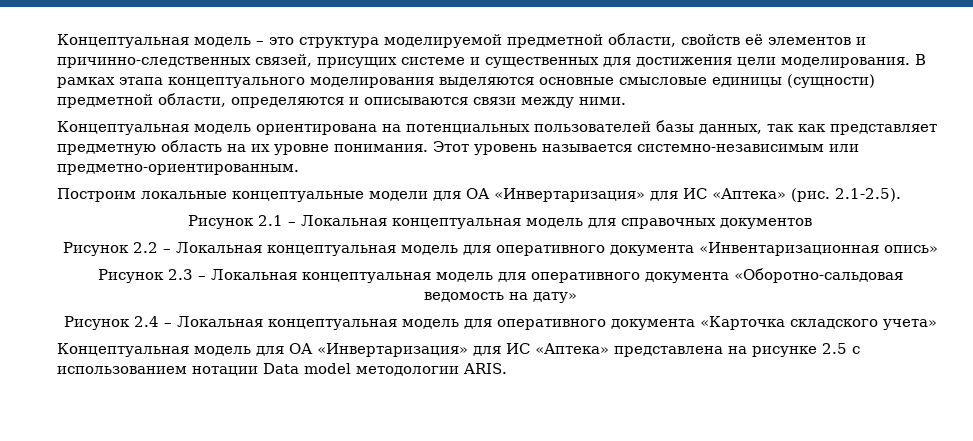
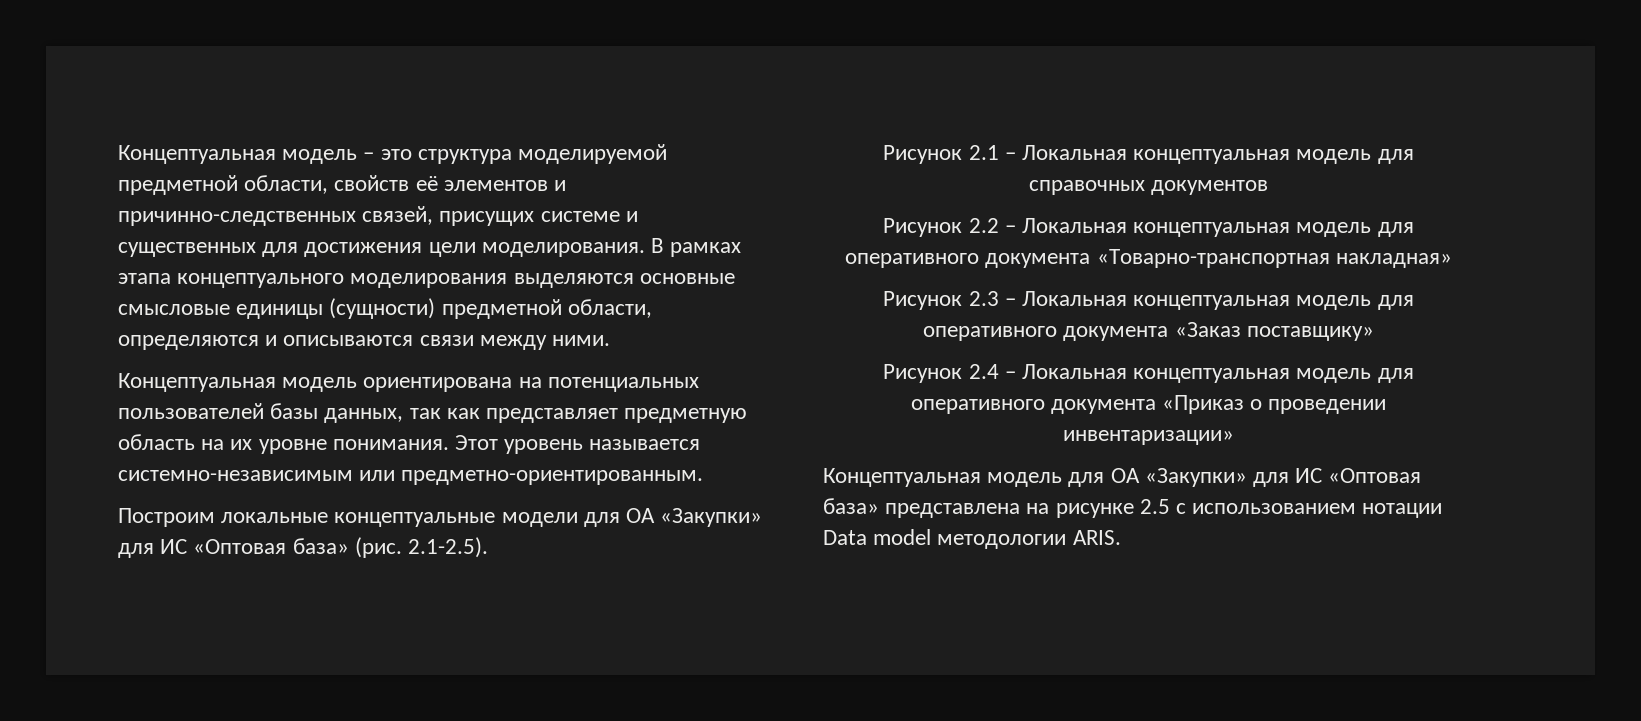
[494,188,786,202] «Инвертаризация» для ИС «Аптека» -> [660,508,763,527] [118,538,349,558] «Закупки» для ИС «Оптовая база»
[698,242,938,256] «Инвентаризационная опись» -> [1096,249,1452,268] «Товарно-транспортная накладная»
[733,268,903,283] [423,292,577,303] «Оборотно-сальдовая ведомость на дату» -> [1174,322,1374,341] «Заказ поставщику»
[699,316,937,330] «Карточка складского учета» -> [1162,395,1387,414] [1063,430,1234,445] «Приказ о проведении инвентаризации»
[317,343,609,357] «Инвертаризация» для ИС «Аптека» -> [1144,468,1422,487] [823,498,879,514] «Закупки» для ИС «Оптовая база»

